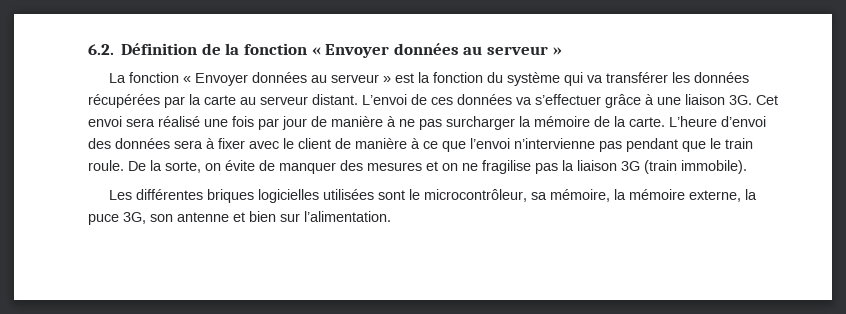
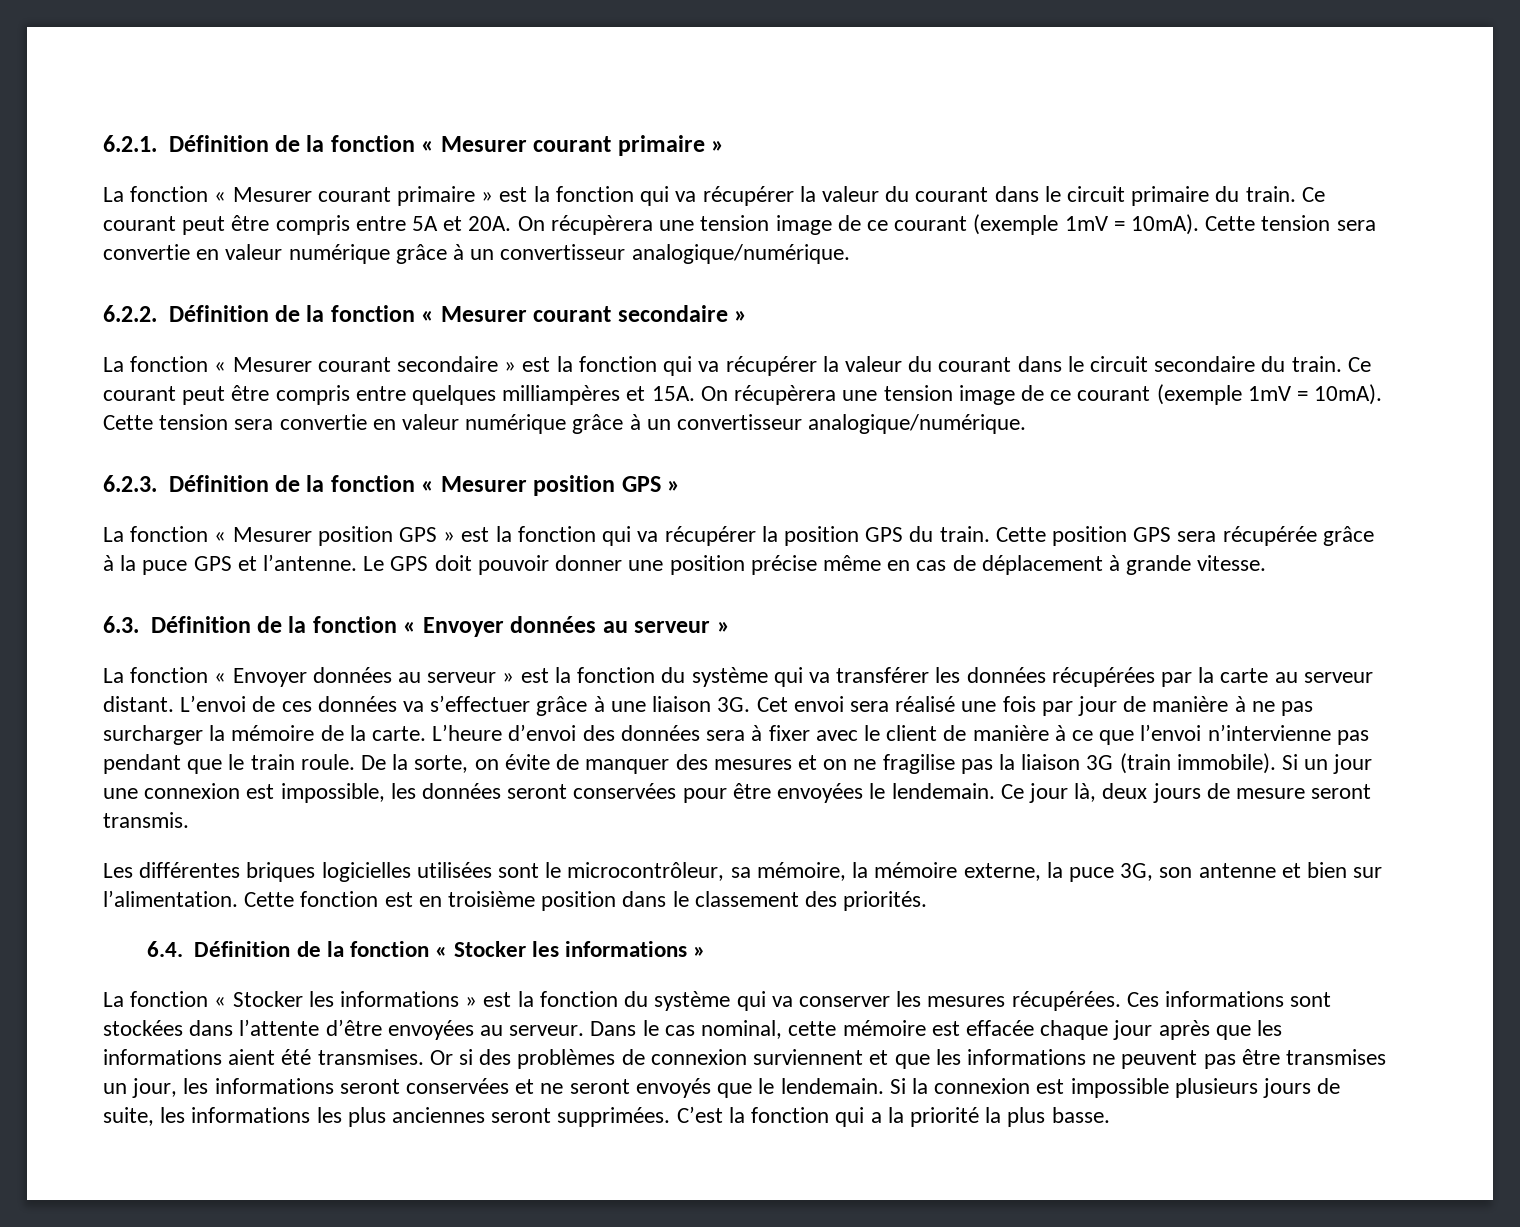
[88,44,114,55] 6.2. -> [103,135,725,156] [103,186,1325,206] [103,214,1376,235] [103,244,850,264] [103,305,748,322] [103,356,1371,376] [103,384,1383,405] [103,414,1027,434] [103,475,681,496] [103,526,1374,546] [103,554,1267,575] [103,616,139,633] 6.2.1. Définition de la fonction « Mesurer courant primaire » // La fonction « Mesurer courant primaire » est la fonction qui va récupérer la valeur du courant dans le circuit primaire du train. Ce courant peut être compris entre 5A et 20A. On récupèrera une tension image de ce courant (exemple 1mV = 10mA). Cette tension sera convertie en valeur numérique grâce à un convertisseur analogique/numérique. // 6.2.2. Définition de la fonction « Mesurer courant secondaire » // La fonction « Mesurer courant secondaire » est la fonction qui va récupérer la valeur du courant dans le circuit secondaire du train. Ce courant peut être compris entre quelques milliampères et 15A. On récupèrera une tension image de ce courant (exemple 1mV = 10mA). Cette tension sera convertie en valeur numérique grâce à un convertisseur analogique/numérique. // 6.2.3. Définition de la fonction « Mesurer position GPS » // La fonction « Mesurer position GPS » est la fonction qui va récupérer la position GPS du train. Cette position GPS sera récupérée grâce à la puce GPS et l’antenne. Le GPS doit pouvoir donner une position précise même en cas de déplacement à grande vitesse. // 6.3.
(747, 167) none -> [1282,754,1373,774] [103,783,1372,803] [103,812,189,828] Si un jour une connexion est impossible, les données seront conservées pour être envoyées le lendemain. Ce jour là, deux jours de mesure seront transmis.
(391, 216) none -> [244,891,928,911] [146,941,706,957] [103,991,1332,1011] [103,1019,1282,1040] [103,1049,1386,1069] [103,1078,1341,1098] [103,1106,1110,1127] Cette fonction est en troisième position dans le classement des priorités. // 6.4. Définition de la fonction « Stocker les informations » // La fonction « Stocker les informations » est la fonction du système qui va conserver les mesures récupérées. Ces informations sont stockées dans l’attente d’être envoyées au serveur. Dans le cas nominal, cette mémoire est effacée chaque jour après que les informations aient été transmises. Or si des problèmes de connexion surviennent et que les informations ne peuvent pas être transmises un jour, les informations seront conservées et ne seront envoyés que le lendemain. Si la connexion est impossible plusieurs jours de suite, les informations les plus anciennes seront supprimées. C’est la fonction qui a la priorité la plus basse.

